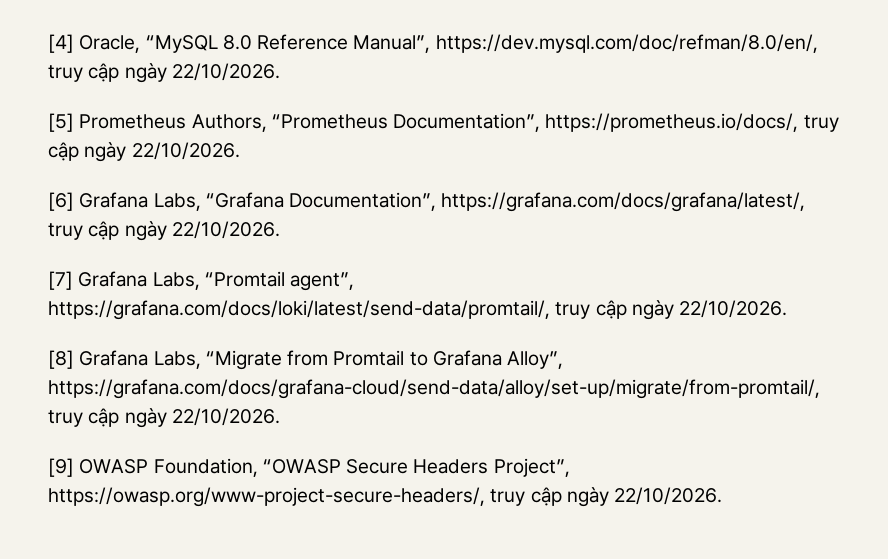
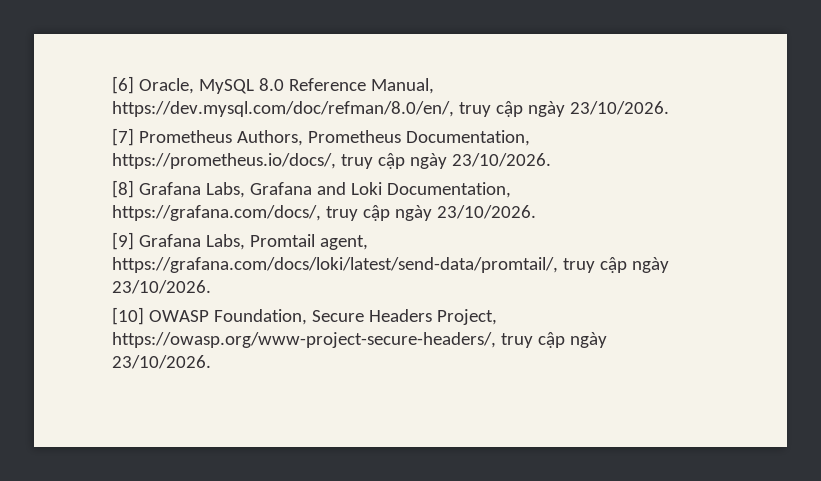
[48,34,218,53] [4] Oracle, “MySQL -> [112,76,254,94] [6] Oracle, MySQL
[353,35,431,53] Manual”, -> [370,78,434,94] Manual,
[171,63,280,81] [48,113,839,132] [48,142,240,162] [48,192,806,212] [48,221,280,241] [48,271,355,291] [48,300,788,320] [48,350,564,370] [48,379,820,399] [48,408,280,428] [48,458,74,477] 22/10/2026. // [5] Prometheus Authors, “Prometheus Documentation”, https://prometheus.io/docs/, truy cập ngày 22/10/2026. // [6] Grafana Labs, “Grafana Documentation”, https://grafana.com/docs/grafana/latest/, truy cập ngày 22/10/2026. // [7] Grafana Labs, “Promtail agent”, https://grafana.com/docs/loki/latest/send-data/promtail/, truy cập ngày 22/10/2026. // [8] Grafana Labs, “Migrate from Promtail to Grafana Alloy”, https://grafana.com/docs/grafana-cloud/send-data/alloy/set-up/migrate/from-promtail/, truy cập ngày 22/10/2026. // [9] -> [569,101,669,115] [112,128,530,146] [112,153,551,169] [112,180,511,198] [112,205,536,221] [112,232,368,250] [112,257,669,273] [112,280,211,294] [112,307,144,325] 23/10/2026. // [7] Prometheus Authors, Prometheus Documentation, https://prometheus.io/docs/, truy cập ngày 23/10/2026. // [8] Grafana Labs, Grafana and Loki Documentation, https://grafana.com/docs/, truy cập ngày 23/10/2026. // [9] Grafana Labs, Promtail agent, https://grafana.com/docs/loki/latest/send-data/promtail/, truy cập ngày 23/10/2026. // [10]
[262,459,341,474] “OWASP -> (307, 317) none
[493,458,570,477] Project”, -> [436,309,497,325] Project,
[614,487,723,505] 22/10/2026. -> [112,355,211,369] 23/10/2026.

